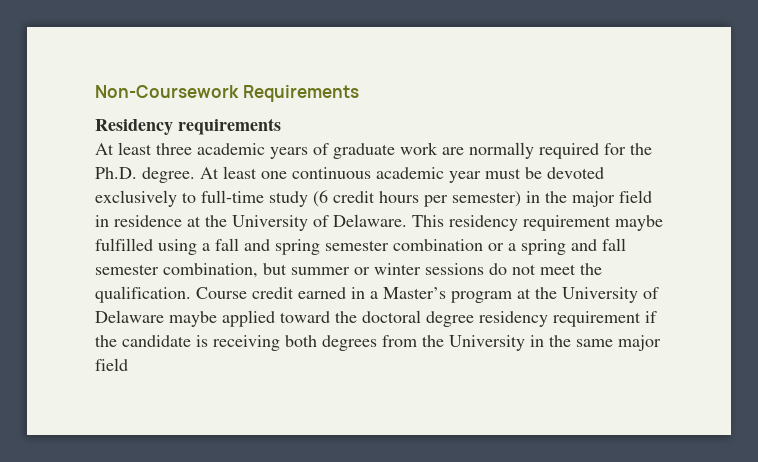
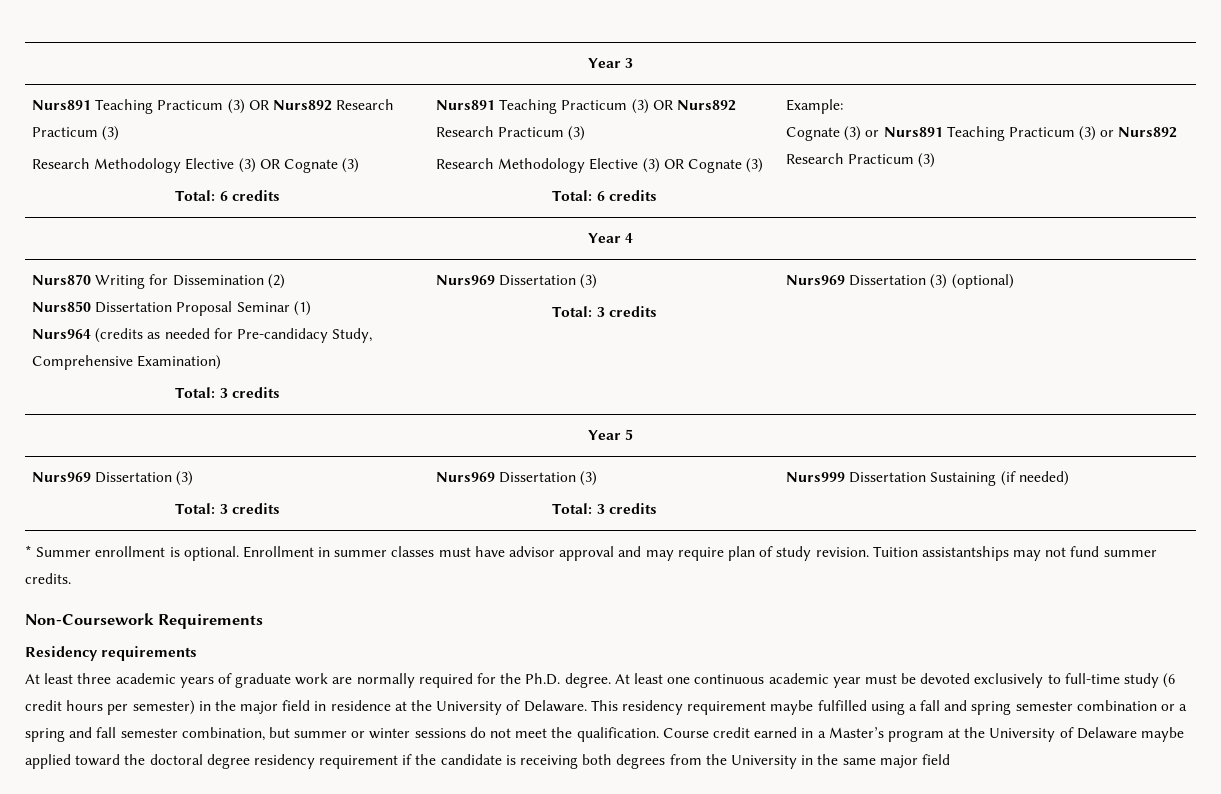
(95, 91) none -> [587,58,634,68] [31,99,395,114] [31,126,120,141] [31,158,360,173] [175,190,280,201] [435,99,736,114] [435,126,586,141] [435,158,764,173] [552,190,657,201] [785,99,843,114] [785,126,1178,141] [785,153,936,168] [587,233,634,243] [31,274,285,289] [31,301,311,316] [31,328,373,343] [31,355,222,370] [175,387,280,398] [435,274,598,289] [552,306,657,317] [785,274,1014,289] [587,429,634,440] [31,471,194,486] [175,503,280,514] [435,471,598,486] [552,503,657,514] [785,471,1069,486] [25,545,1157,561] [25,573,71,584] Year 3 // Nurs891 Teaching Practicum (3) OR Nurs892 Research Practicum (3) // Research Methodology Elective (3) OR Cognate (3) // Total: 6 credits | Nurs891 Teaching Practicum (3) OR Nurs892 Research Practicum (3) // Research Methodology Elective (3) OR Cognate (3) // Total: 6 credits | Example: // Cognate (3) or Nurs891 Teaching Practicum (3) or Nurs892 Research Practicum (3) // Year 4 // Nurs870 Writing for Dissemination (2) // Nurs850 Dissertation Proposal Seminar (1) // Nurs964 (credits as needed for Pre-candidacy Study, Comprehensive Examination) // Total: 3 credits | Nurs969 Dissertation (3) // Total: 3 credits | Nurs969 Dissertation (3) (optional) // Year 5 // Nurs969 Dissertation (3) // Total: 3 credits | Nurs969 Dissertation (3) // Total: 3 credits | Nurs999 Dissertation Sustaining (if needed) // * Summer enrollment is optional. Enrollment in summer classes must have advisor approval and may require plan of study revision. Tuition assistantships may not fund summer credits. //

